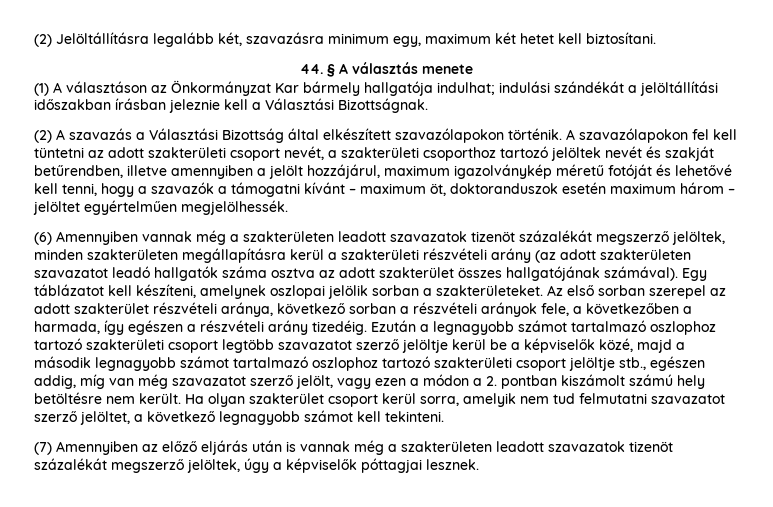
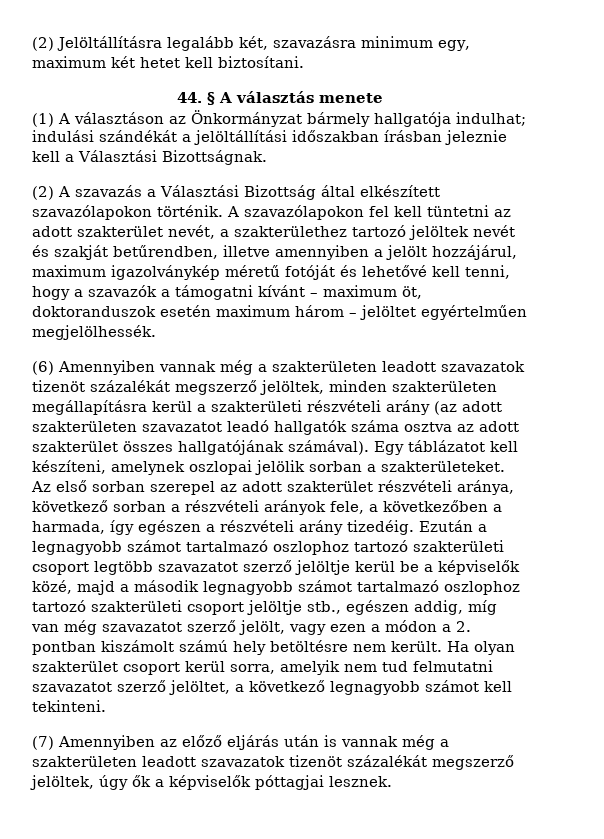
[275,83,299,93] Kar -> (302, 118) none
[148,146,496,161] szakterületi csoport nevét, a szakterületi csoporthoz -> [77,225,347,239] szakterület nevét, a szakterülethez
(269, 465) none -> [132,775,151,787] ők

